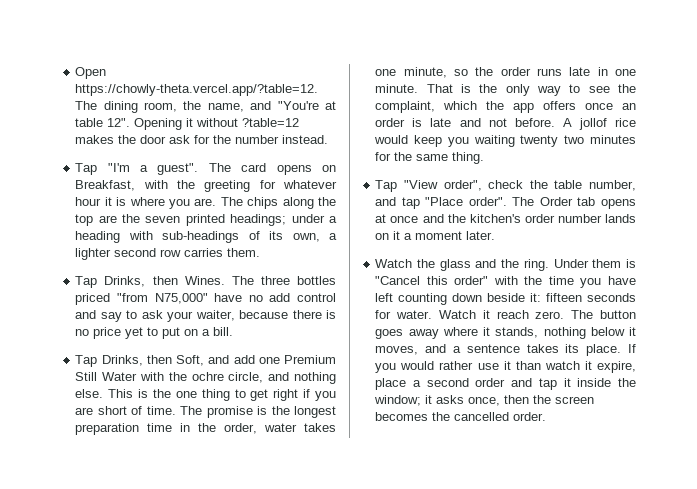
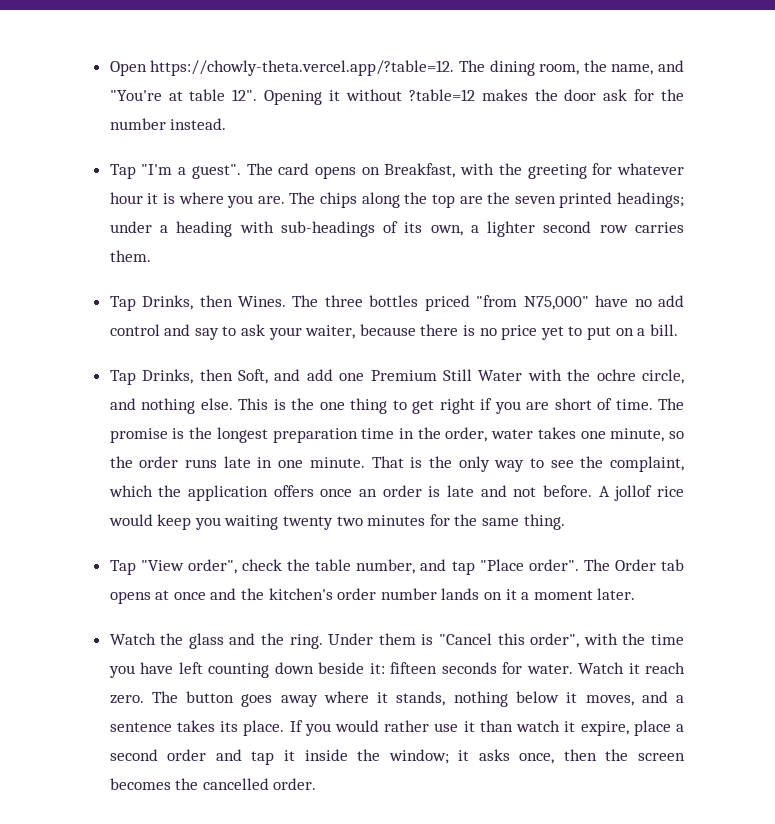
[513,103,535,113] app -> [188,485,269,501] application
[454,276,489,285] order" -> [530,633,580,648] order",

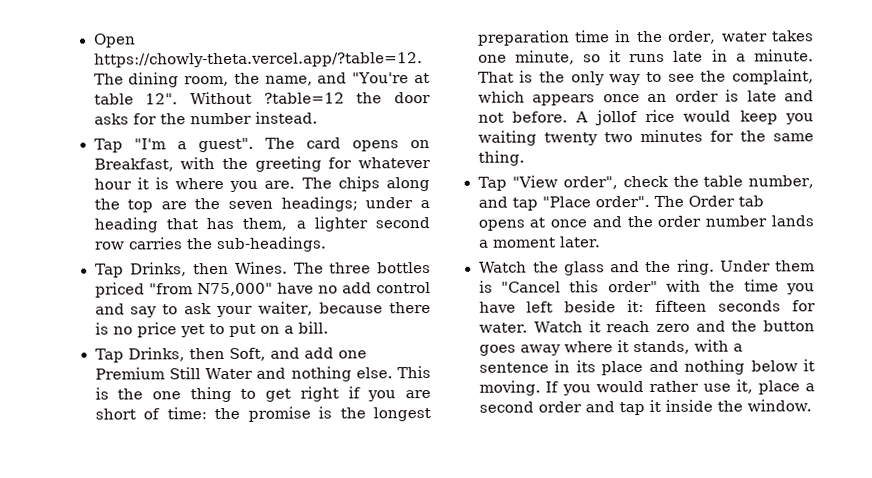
[264,89,528,105] Opening it without ?table=12 makes -> [189,91,345,105] Without ?table=12
[603,89,628,101] ask -> [93,113,129,125] asks
[559,192,613,208] printed -> (274, 204) none
[239,221,463,237] with sub-headings of its own, -> [165,217,288,231] that has them,
[109,250,151,262] them. -> [185,236,327,253] the sub-headings.
[527,369,684,384] with the ochre circle, -> (254, 373) none
[615,398,685,410] time. The -> [166,407,240,420] time: the
[109,456,179,468] the order -> [609,50,622,63] it
[278,460,304,468] one -> [735,53,746,62] a
[158,485,314,501] the application offers -> [532,94,595,106] appears
[268,588,333,600] kitchen's -> (653, 221) none
[484,589,517,600] on it -> (814, 221) none
[530,633,580,648] order", -> [607,280,658,293] order"
[208,662,314,678] counting down -> (554, 307) none
[109,691,178,704] zero. The -> [656,320,758,332] zero and the
[453,691,684,707] [109,720,285,736] nothing below it moves, and a sentence takes its place. -> [693,339,743,352] [478,359,815,376] [478,380,541,396] with a sentence in its place and nothing below it moving.
[463,720,629,736] it than watch it expire, -> [736,379,754,394] it,
[388,749,686,764] [109,778,317,790] window; it asks once, then the screen becomes the cancelled order. -> [746,399,813,412] window.

